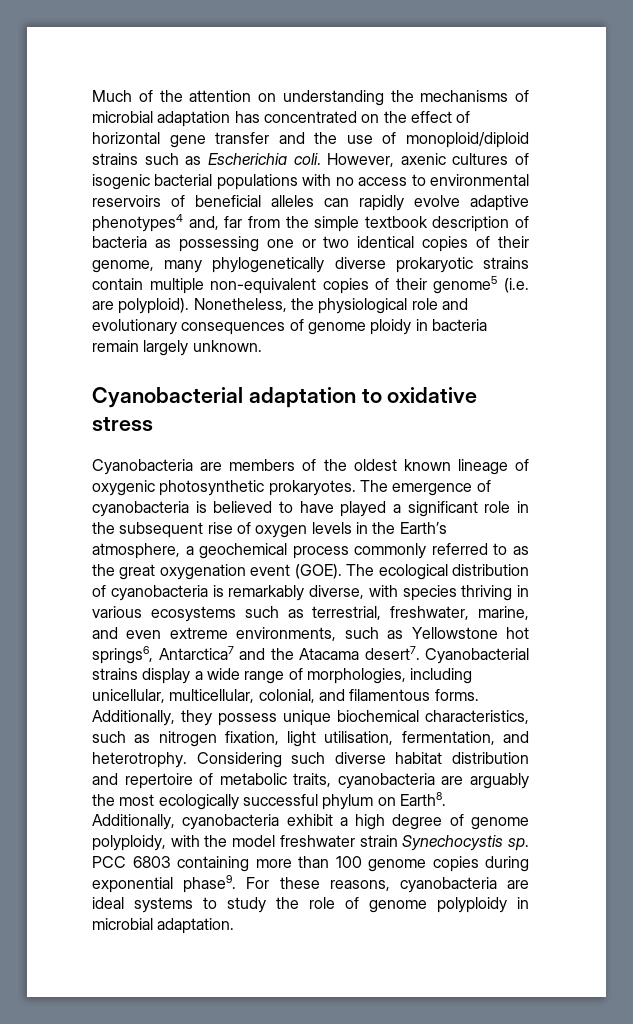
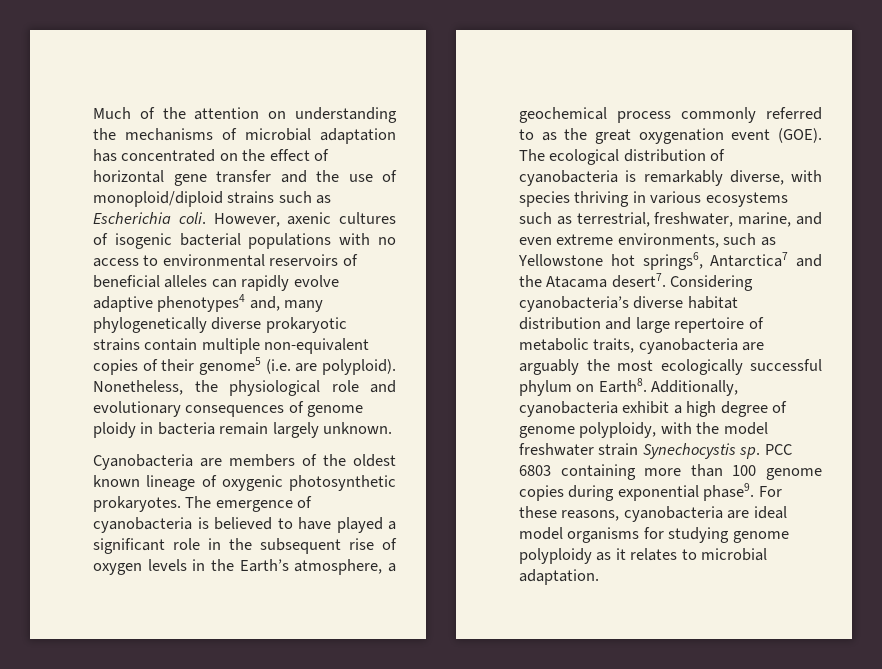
[224,216,529,232] [92,236,530,252] [92,260,154,273] far from the simple textbook description of bacteria as possessing one or two identical copies of their genome, -> (280, 303) none
[92,387,478,408] [92,416,153,431] // Cyanobacterial adaptation to oxidative stress -> (393, 428) none
[425,648,529,664] [92,668,473,684] [92,689,479,703] [92,710,529,726] [92,731,529,747] [92,752,326,768] Cyanobacterial strains display a wide range of morphologies, including unicellular, multicellular, colonial, and filamentous forms. Additionally, they possess unique biochemical characteristics, such as nitrogen fixation, light utilisation, fermentation, and heterotrophy. Considering such -> [670,275,754,291] [519,296,629,312] Considering cyanobacteria’s
(118, 779) none -> [635,317,670,333] large
[134,897,529,913] systems to study the role of genome polyploidy in -> [519,527,789,543] [519,548,697,564] model organisms for studying genome polyploidy as it relates to

